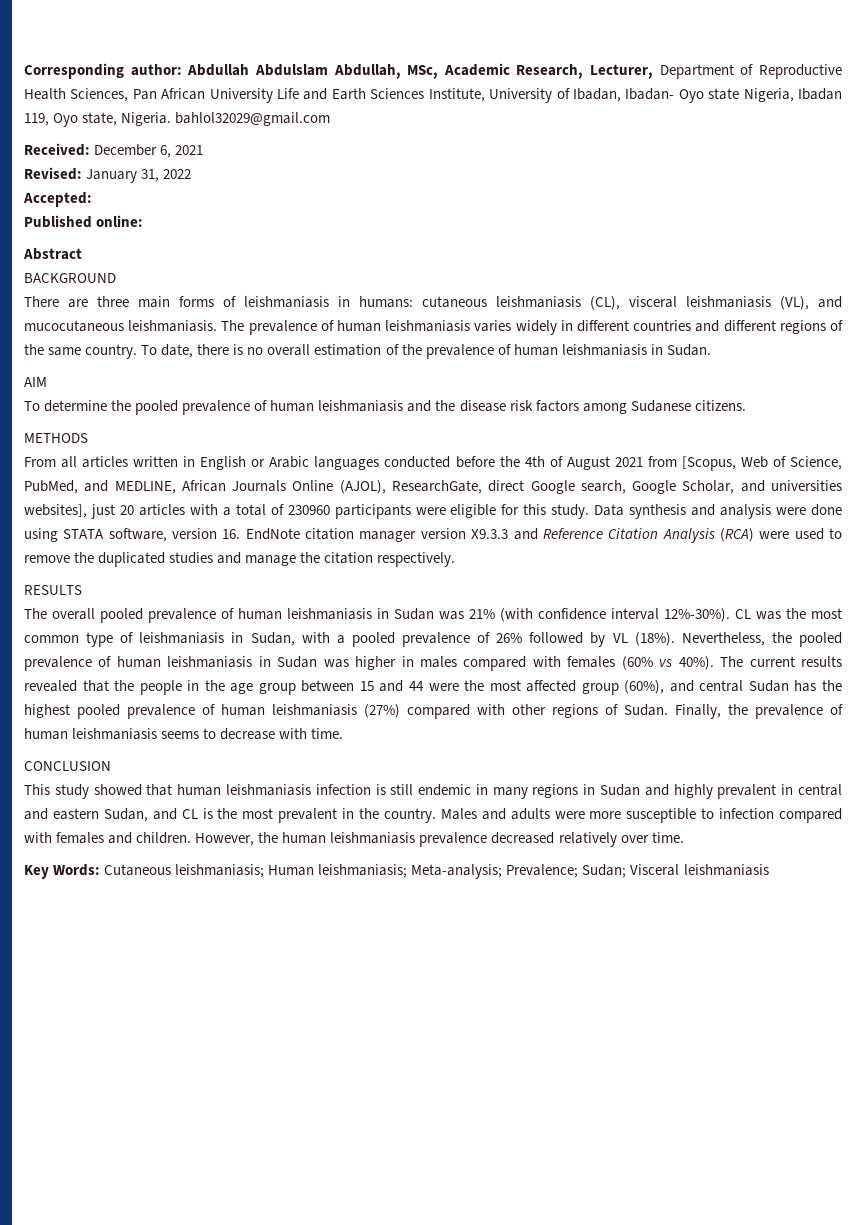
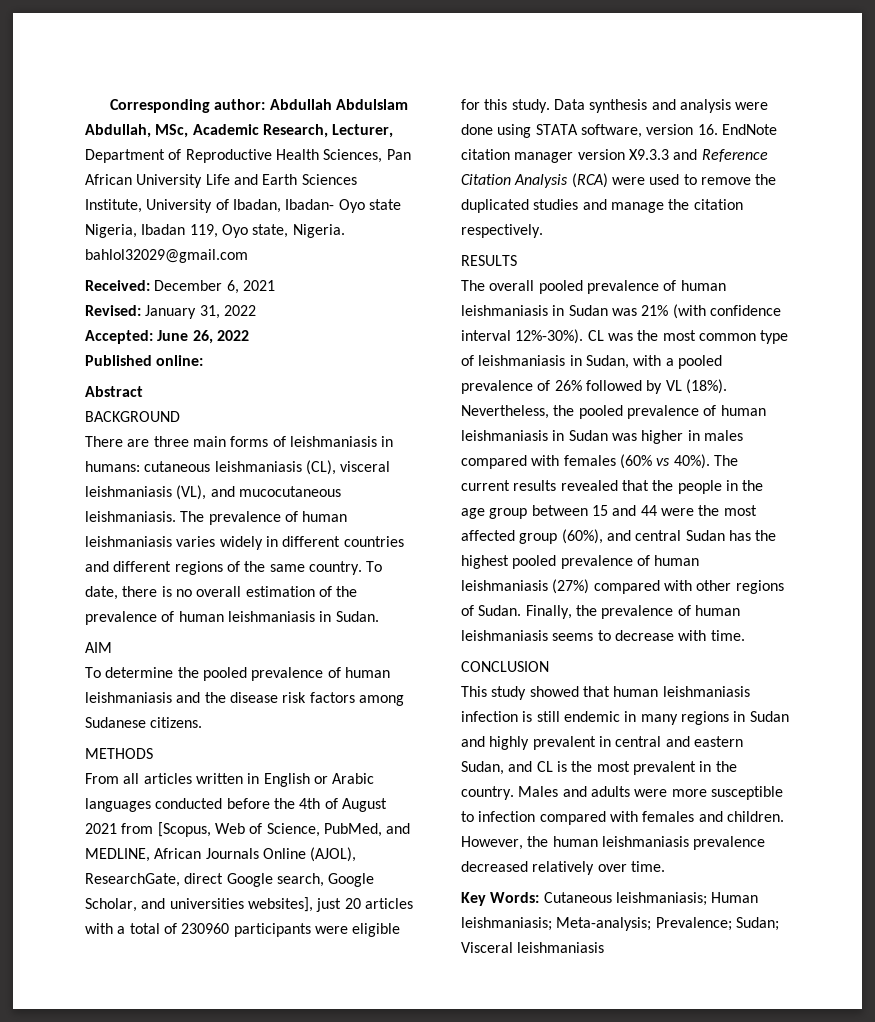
(92, 199) none -> [157,330,249,344] June 26, 2022

